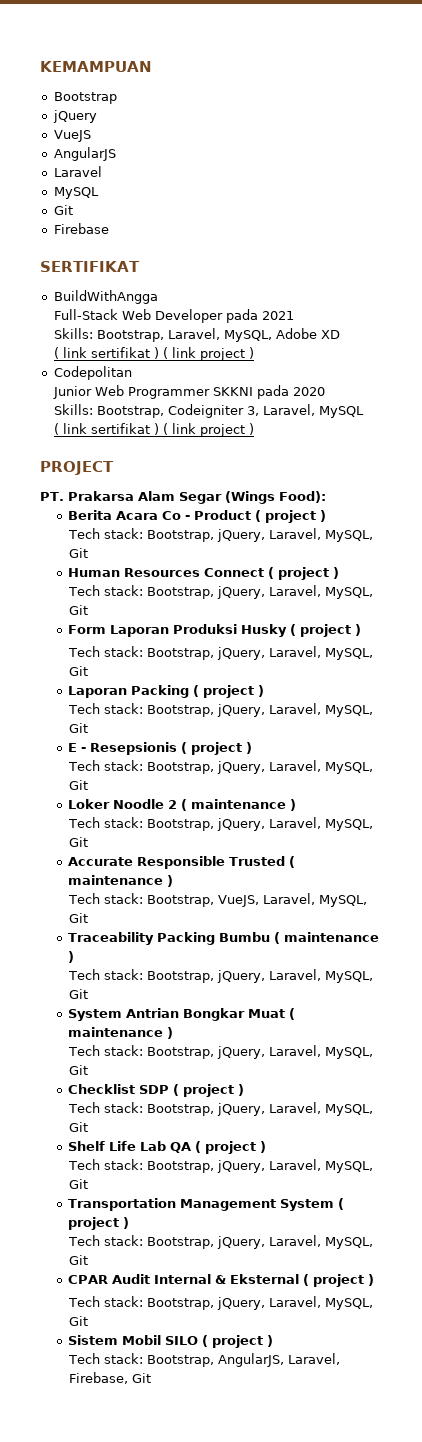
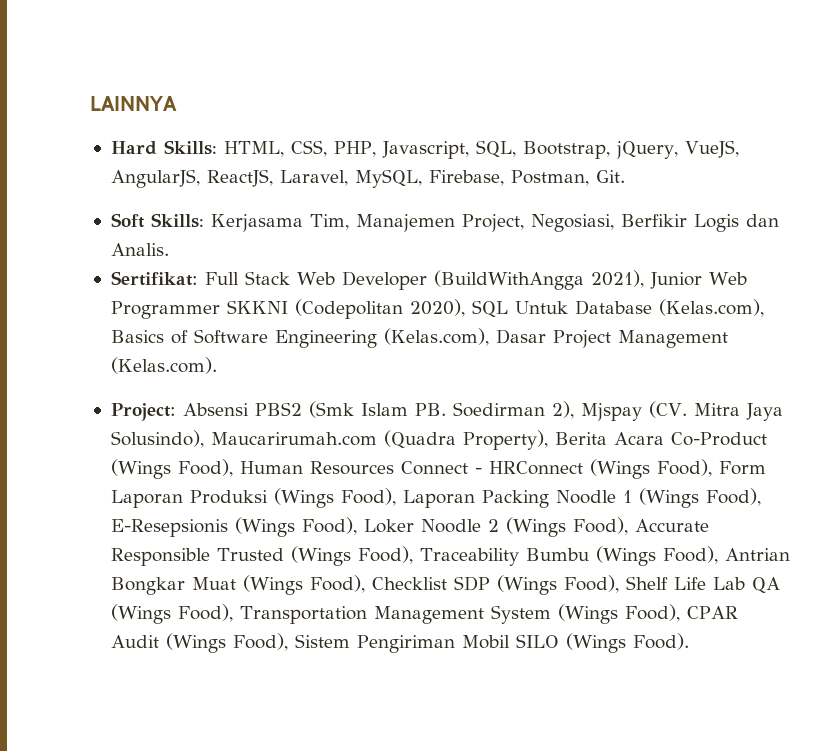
[40,61,152,72] [53,92,117,104] [52,110,97,123] [53,130,91,142] [53,147,116,161] [53,166,102,177] [53,187,99,199] [53,205,73,215] [53,223,109,234] [40,261,140,272] [53,290,158,304] [54,309,295,323] [54,328,341,342] [54,347,255,361] [53,366,132,380] [53,385,326,399] [54,404,365,418] [54,423,255,437] [40,461,114,475] [40,491,326,504] [68,510,327,523] [67,528,373,542] [68,548,88,558] [68,567,340,580] [67,585,373,599] [68,605,88,615] [68,624,362,637] [67,646,373,660] [68,666,88,676] [68,685,265,698] [67,703,373,717] [68,723,88,733] [68,742,253,755] [67,760,373,774] [68,780,88,790] [68,799,297,811] [67,817,373,831] [68,837,88,847] [68,856,296,869] [68,875,174,887] [67,893,367,907] [68,913,88,923] [68,932,380,945] [68,951,75,963] [67,969,373,983] [68,989,88,999] [68,1008,296,1021] [68,1027,174,1039] [67,1045,373,1059] [68,1065,88,1075] [68,1084,245,1097] [67,1102,373,1116] [68,1122,88,1132] [68,1141,267,1154] [67,1159,373,1173] [68,1179,88,1189] [68,1198,345,1211] [68,1217,130,1230] [67,1235,373,1249] [68,1255,88,1265] [68,1274,375,1287] [67,1296,373,1310] [68,1316,88,1326] [68,1335,274,1348] [67,1353,340,1367] [68,1372,151,1384] KEMAMPUAN // Bootstrap // jQuery // VueJS // AngularJS // Laravel // MySQL // Git // Firebase // SERTIFIKAT // BuildWithAngga // Full-Stack Web Developer pada 2021 // Skills: Bootstrap, Laravel, MySQL, Adobe XD // ( link sertifikat ) ( link project ) // Codepolitan // Junior Web Programmer SKKNI pada 2020 // Skills: Bootstrap, Codeigniter 3, Laravel, MySQL // ( link sertifikat ) ( link project ) // PROJECT // PT. Prakarsa Alam Segar (Wings Food): // Berita Acara Co - Product ( project ) // Tech stack: Bootstrap, jQuery, Laravel, MySQL, Git // Human Resources Connect ( project ) // Tech stack: Bootstrap, jQuery, Laravel, MySQL, Git // Form Laporan Produksi Husky ( project ) // Tech stack: Bootstrap, jQuery, Laravel, MySQL, Git // Laporan Packing ( project ) // Tech stack: Bootstrap, jQuery, Laravel, MySQL, Git // E - Resepsionis ( project ) // Tech stack: Bootstrap, jQuery, Laravel, MySQL, Git // Loker Noodle 2 ( maintenance ) // Tech stack: Bootstrap, jQuery, Laravel, MySQL, Git // Accurate Responsible Trusted ( maintenance ) // Tech stack: Bootstrap, VueJS, Laravel, MySQL, Git // Traceability Packing Bumbu ( maintenance ) // Tech stack: Bootstrap, jQuery, Laravel, MySQL, Git // System Antrian Bongkar Muat ( maintenance ) // Tech stack: Bootstrap, jQuery, Laravel, MySQL, Git // Checklist SDP ( project ) // Tech stack: Bootstrap, jQuery, Laravel, MySQL, Git // Shelf Life Lab QA ( project ) // Tech stack: Bootstrap, jQuery, Laravel, MySQL, Git // Transportation Management System ( project ) // Tech stack: Bootstrap, jQuery, Laravel, MySQL, Git // CPAR Audit Internal & Eksternal ( project ) // Tech stack: Bootstrap, jQuery, Laravel, MySQL, Git // Sistem Mobil SILO ( project ) // Tech stack: Bootstrap, AngularJS, Laravel, Firebase, Git -> [90,96,177,111] [110,140,739,159] [110,169,625,188] [110,213,779,232] [110,243,169,256] [110,270,747,290] [110,299,764,319] [110,328,728,348] [110,357,217,374] [110,401,783,421] [110,430,767,450] [110,459,766,479] [110,488,761,508] [110,517,709,537] [110,546,790,566] [110,575,780,595] [110,604,738,624] [110,633,689,653] LAINNYA // Hard Skills: HTML, CSS, PHP, Javascript, SQL, Bootstrap, jQuery, VueJS, AngularJS, ReactJS, Laravel, MySQL, Firebase, Postman, Git. // Soft Skills: Kerjasama Tim, Manajemen Project, Negosiasi, Berfikir Logis dan Analis. // Sertifikat: Full Stack Web Developer (BuildWithAngga 2021), Junior Web Programmer SKKNI (Codepolitan 2020), SQL Untuk Database (Kelas.com), Basics of Software Engineering (Kelas.com), Dasar Project Management (Kelas.com). // Project: Absensi PBS2 (Smk Islam PB. Soedirman 2), Mjspay (CV. Mitra Jaya Solusindo), Maucarirumah.com (Quadra Property), Berita Acara Co-Product (Wings Food), Human Resources Connect - HRConnect (Wings Food), Form Laporan Produksi (Wings Food), Laporan Packing Noodle 1 (Wings Food), E-Resepsionis (Wings Food), Loker Noodle 2 (Wings Food), Accurate Responsible Trusted (Wings Food), Traceability Bumbu (Wings Food), Antrian Bongkar Muat (Wings Food), Checklist SDP (Wings Food), Shelf Life Lab QA (Wings Food), Transportation Management System (Wings Food), CPAR Audit (Wings Food), Sistem Pengiriman Mobil SILO (Wings Food).

